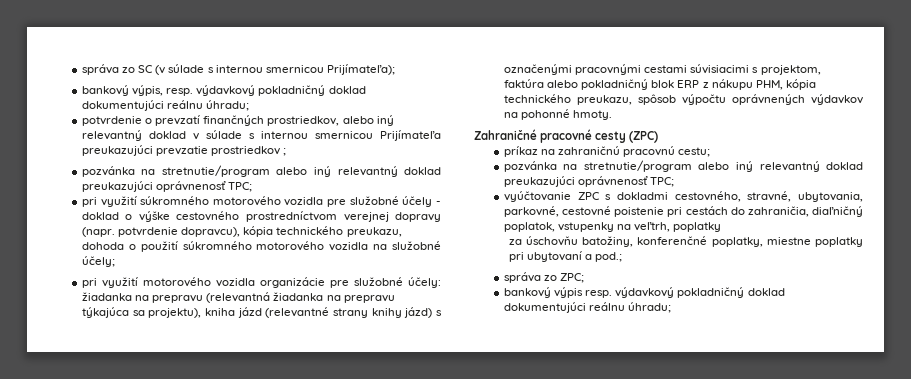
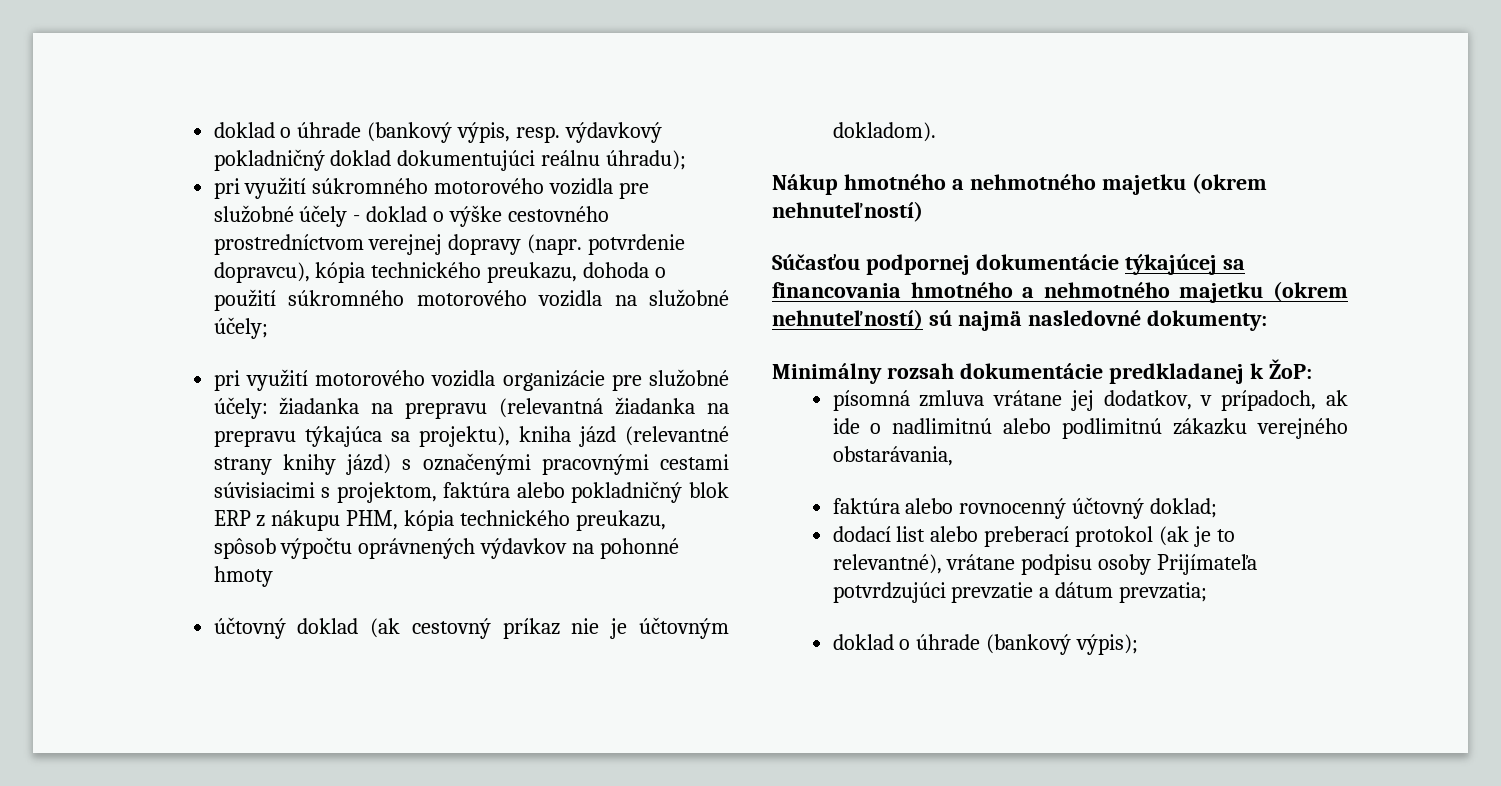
[81,64,395,75] [81,85,129,96] správa zo SC (v súlade s internou smernicou Prijímateľa); // bankový -> [213,122,453,143] doklad o úhrade (bankový
[206,100,250,111] [81,115,394,126] [81,130,441,141] [81,145,287,156] [81,165,441,177] [81,181,253,192] úhradu; // potvrdenie o prevzatí finančných prostriedkov, alebo iný relevantný doklad v súlade s internou smernicou Prijímateľa preukazujúci prevzatie prostriedkov ; // pozvánka na stretnutie/program alebo iný relevantný doklad preukazujúci oprávnenosť TPC; -> [606,150,687,170] úhradu);
[573,110,613,120] [474,129,659,143] [503,146,711,157] [503,160,863,172] [503,176,675,187] [503,191,863,202] [503,206,863,217] [503,222,722,232] [508,236,863,247] [508,251,622,262] [503,272,585,283] [503,287,785,298] [503,302,672,313] hmoty. // Zahraničné pracovné cesty (ZPC) // príkaz na zahraničnú pracovnú cestu; // pozvánka na stretnutie/program alebo iný relevantný doklad preukazujúci oprávnenosť TPC; // vyúčtovanie ZPC s dokladmi cestovného, stravné, ubytovania, parkovné, cestovné poistenie pri cestách do zahraničia, diaľničný poplatok, vstupenky na veľtrh, poplatky // za úschovňu batožiny, konferenčné poplatky, miestne poplatky pri ubytovaní a pod.; // správa zo ZPC; // bankový výpis resp. výdavkový pokladničný doklad dokumentujúci reálnu úhradu; -> [213,566,273,587] [213,617,729,639] [832,122,936,142] [772,173,1267,195] [772,201,923,222] [772,254,1245,275] [772,281,1348,303] [772,309,1267,331] [772,359,1312,384] [832,390,1348,411] [832,418,1348,439] [832,446,953,466] [832,497,1218,519] [832,526,1236,547] [832,554,1258,575] [832,582,1208,603] [832,634,1139,655] hmoty // účtovný doklad (ak cestovný príkaz nie je účtovným dokladom). // Nákup hmotného a nehmotného majetku (okrem nehnuteľností) // Súčasťou podpornej dokumentácie týkajúcej sa financovania hmotného a nehmotného majetku (okrem nehnuteľností) sú najmä nasledovné dokumenty: // Minimálny rozsah dokumentácie predkladanej k ŽoP: // písomná zmluva vrátane jej dodatkov, v prípadoch, ak ide o nadlimitnú alebo podlimitnú zákazku verejného obstarávania, // faktúra alebo rovnocenný účtovný doklad; // dodací list alebo preberací protokol (ak je to relevantné), vrátane podpisu osoby Prijímateľa potvrdzujúci prevzatie a dátum prevzatia; // doklad o úhrade (bankový výpis);

